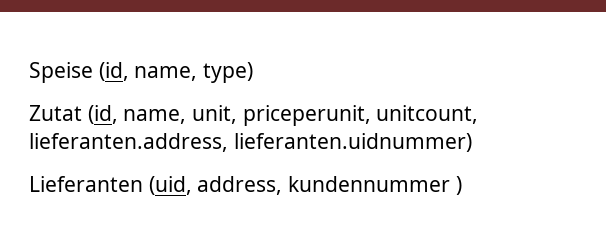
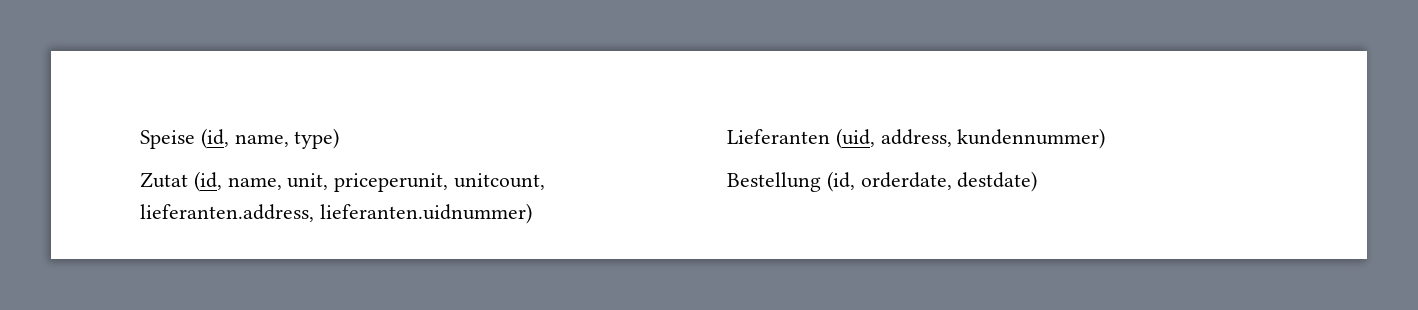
[288,176,462,195] kundennummer ) -> [957,128,1106,149] [727,171,1038,192] kundennummer) // Bestellung (id, orderdate, destdate)

